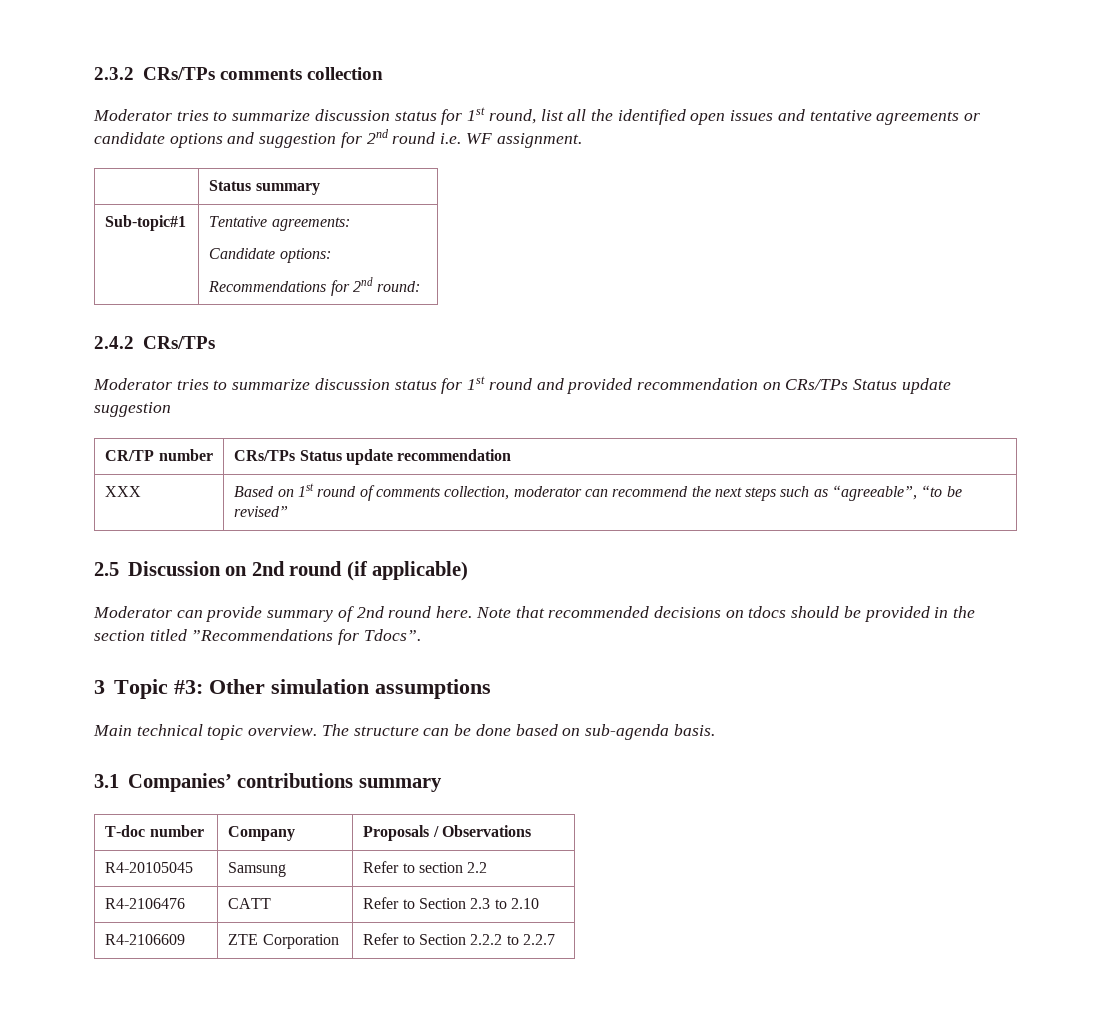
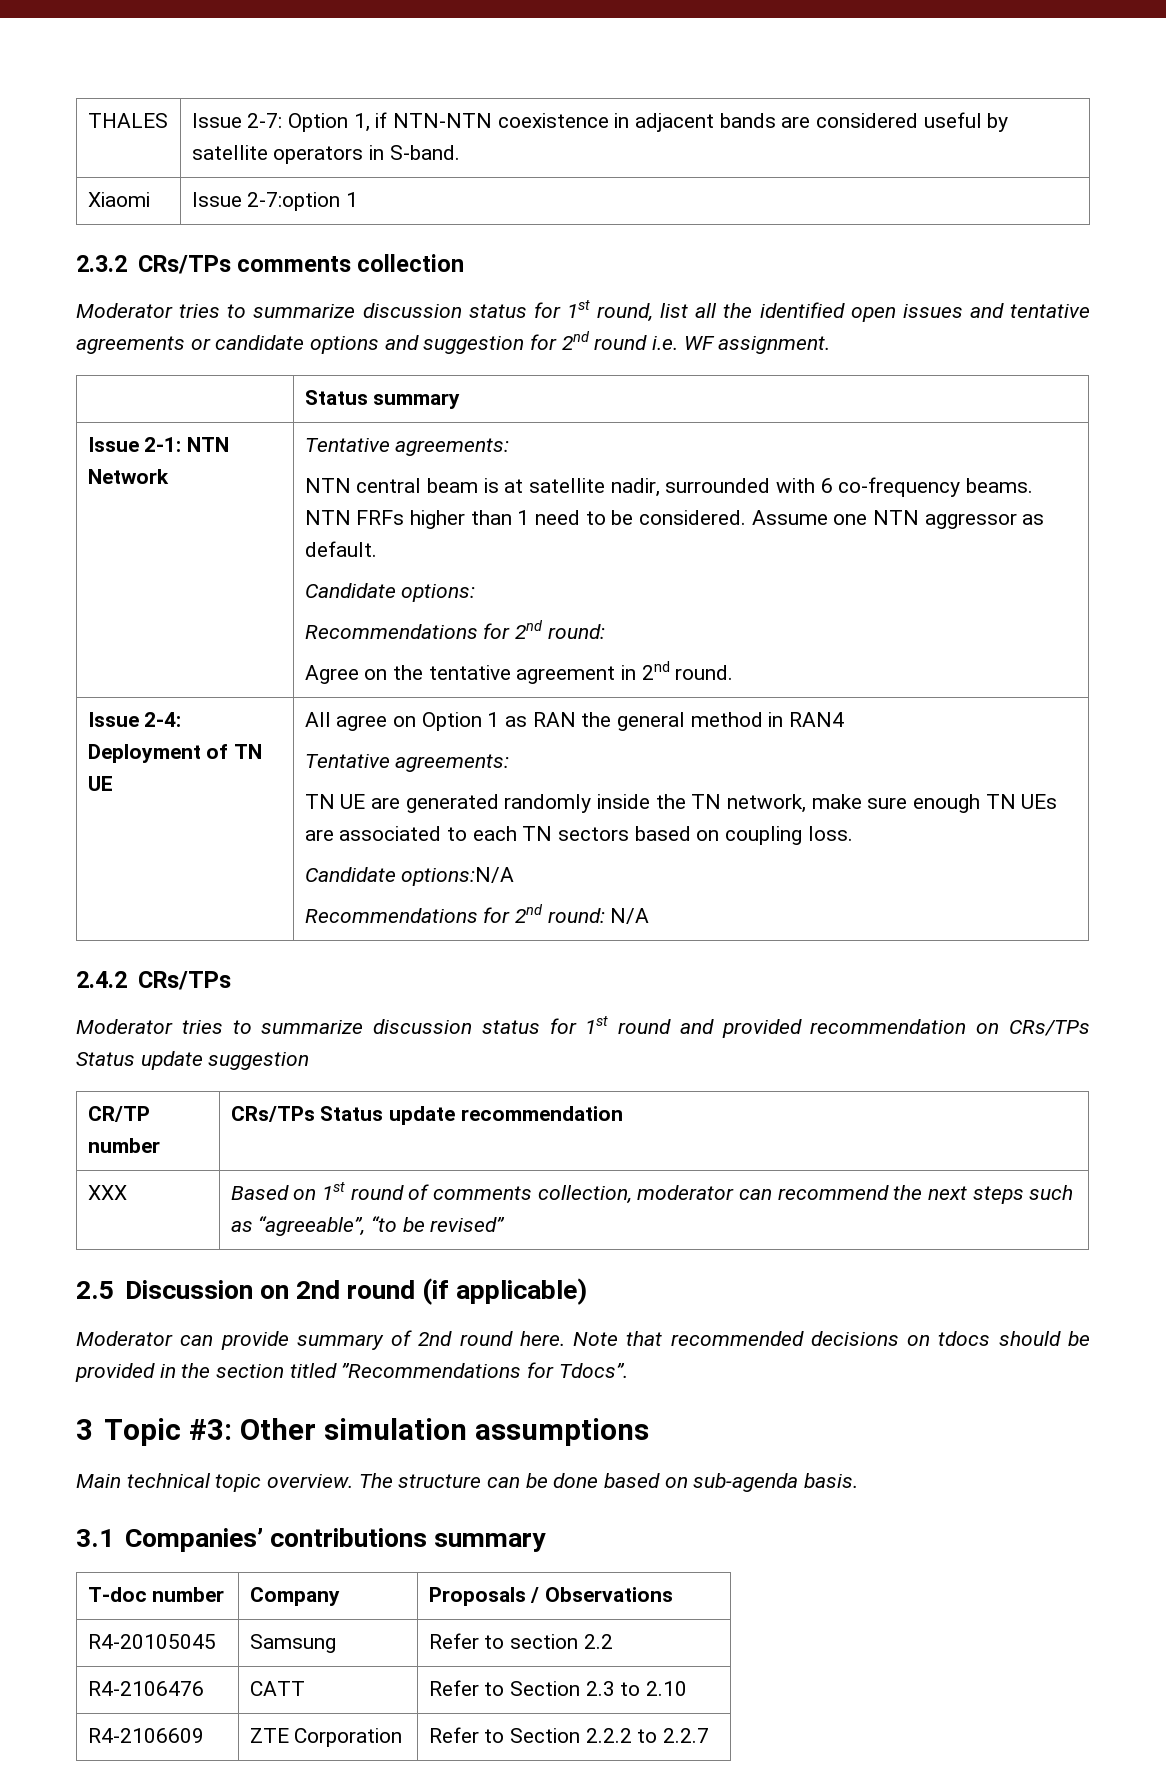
(94, 73) none -> [87,113,168,128] [191,112,1009,132] [191,145,460,164] [87,192,150,207] [191,192,358,211] THALES | Issue 2-7: Option 1, if NTN-NTN coexistence in adjacent bands are considered useful by satellite operators in S-band. // Xiaomi | Issue 2-7:option 1 //
[105,215,187,231] [209,216,350,231] Sub-topic#1 | Tentative agreements: -> [87,437,229,452] [87,469,169,484] [304,438,510,456] [304,477,1034,497] [304,510,1045,529] [304,541,377,557] Issue 2-1: NTN Network | Tentative agreements: // NTN central beam is at satellite nadir, surrounded with 6 co-frequency beams. NTN FRFs higher than 1 need to be considered. Assume one NTN aggressor as default.
(421, 286) none -> [304,661,734,684] [87,712,182,727] [87,744,262,763] [87,776,113,791] [304,712,845,731] [304,754,510,772] [304,794,1058,813] [304,826,853,845] [304,867,515,886] [304,904,650,924] // Agree on the tentative agreement in 2nd round. // Issue 2-4: Deployment of TN UE | All agree on Option 1 as RAN the general method in RAN4 // Tentative agreements: // TN UE are generated randomly inside the TN network, make sure enough TN UEs are associated to each TN sectors based on coupling loss. // Candidate options:N/A // Recommendations for 2nd round: N/A

